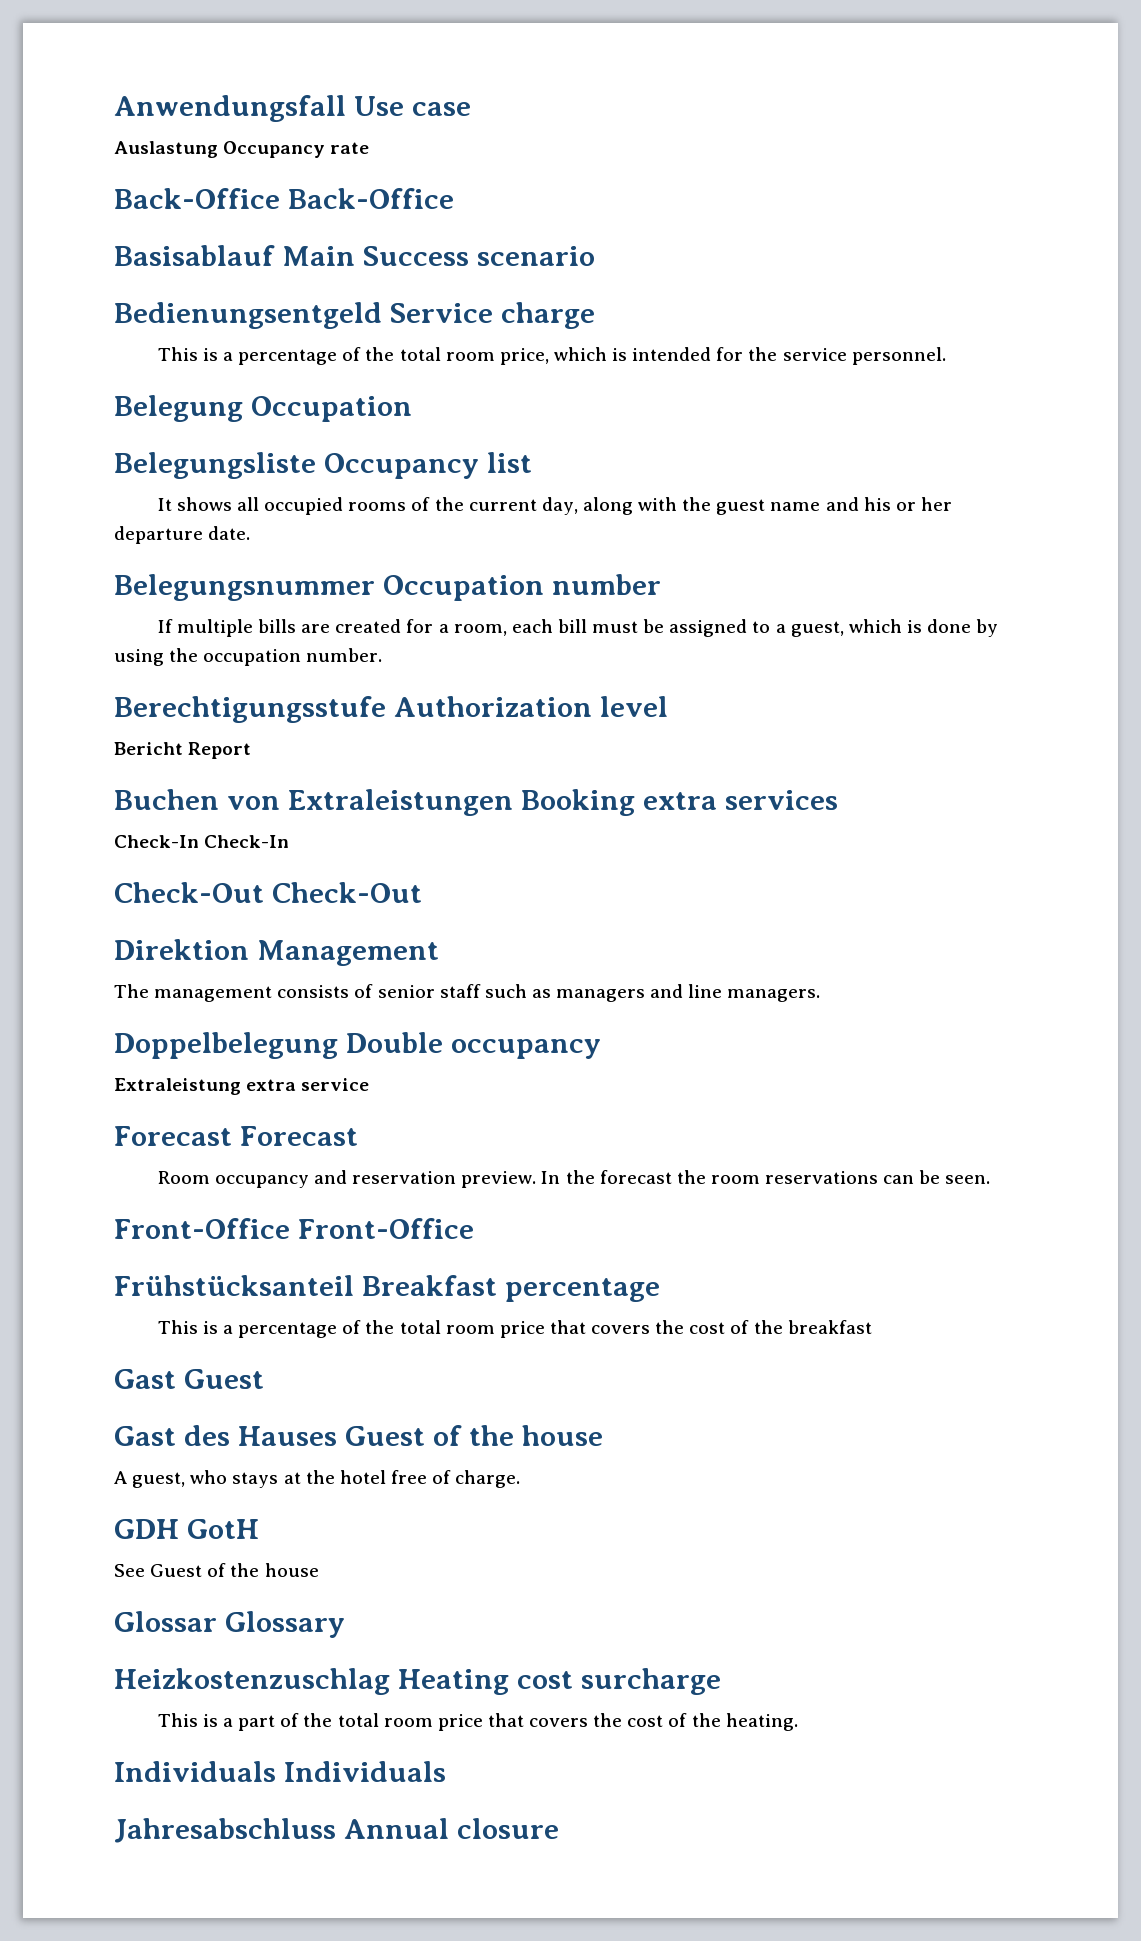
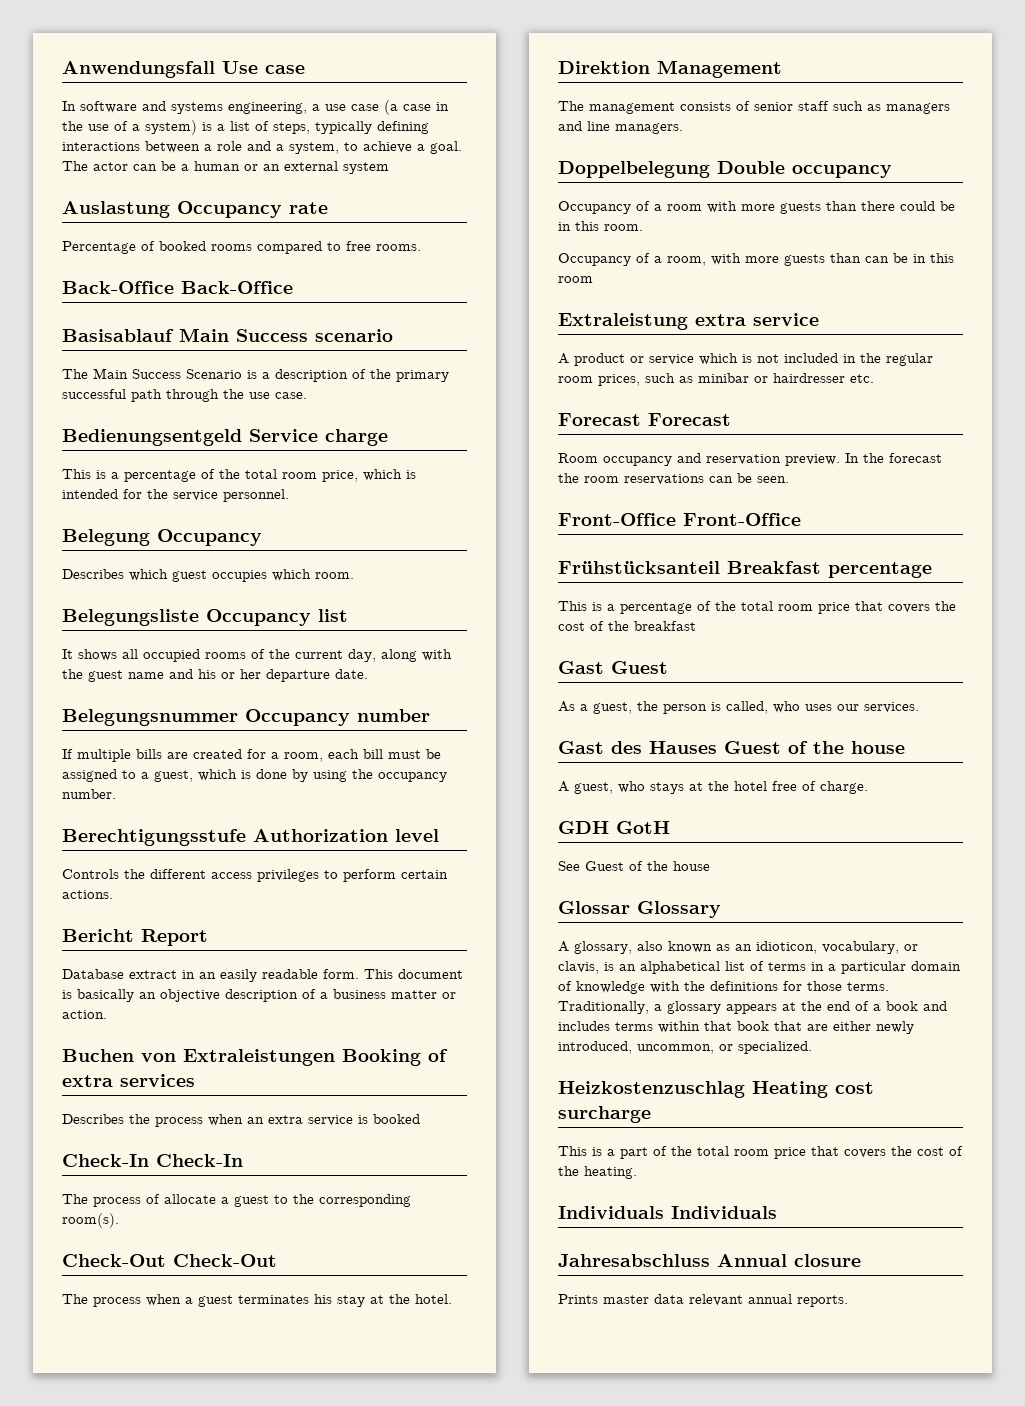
[114,141,370,158] Auslastung Occupancy rate -> [62,100,449,115] [62,120,429,135] [62,141,462,154] [62,161,389,174] [62,201,328,218] [62,241,421,254] In software and systems engineering, a use case (a case in the use of a system) is a list of steps, typically defining interactions between a role and a system, to achieve a goal. The actor can be a human or an external system // Auslastung Occupancy rate // Percentage of booked rooms compared to free rooms.
(595, 256) none -> [62,368,449,382] [62,389,307,402] // The Main Success Scenario is a description of the primary successful path through the use case.
[250,396,412,422] Occupation -> [157,529,262,546] [62,569,354,582] Occupancy // Describes which guest occupies which room.
[382,575,544,601] Occupation -> [245,709,350,726] Occupancy
[203,649,302,666] occupation -> [378,772,447,782] occupancy
[114,742,252,759] Bericht Report -> [62,869,448,882] [62,890,113,899] [62,929,208,946] [62,969,463,982] [62,989,456,1002] [62,1010,107,1019] Controls the different access privileges to perform certain actions. // Bericht Report // Database extract in an easily readable form. This document is basically an objective description of a business matter or action.
(635, 802) none -> [428,1049,448,1062] of
[114,835,290,848] [114,882,422,903] Check-In Check-In // Check-Out Check-Out -> [62,1114,420,1127] [62,1154,243,1167] [62,1194,411,1207] [62,1213,119,1228] [62,1254,277,1267] [62,1294,452,1307] Describes the process when an extra service is booked // Check-In Check-In // The process of allocate a guest to the corresponding room(s). // Check-Out Check-Out // The process when a guest terminates his stay at the hotel.
[114,1078,370,1095] Extraleistung extra service -> [558,201,955,214] [558,221,643,231] [558,253,954,266] [558,276,593,283] [558,313,819,330] [558,353,933,366] [558,373,874,386] Occupancy of a room with more guests than there could be in this room. // Occupancy of a room, with more guests than can be in this room // Extraleistung extra service // A product or service which is not included in the regular room prices, such as minibar or hairdresser etc.
(264, 1379) none -> [558,701,919,714] // As a guest, the person is called, who uses our services.
(345, 1624) none -> [558,941,918,954] [558,961,961,974] [558,981,889,994] [558,1001,947,1014] [558,1021,914,1034] [558,1041,812,1054] // A glossary, also known as an idioticon, vocabulary, or clavis, is an alphabetical list of terms in a particular domain of knowledge with the definitions for those terms. Traditionally, a glossary appears at the end of a book and includes terms within that book that are either newly introduced, uncommon, or specialized.
(559, 1828) none -> [558,1294,848,1307] // Prints master data relevant annual reports.

